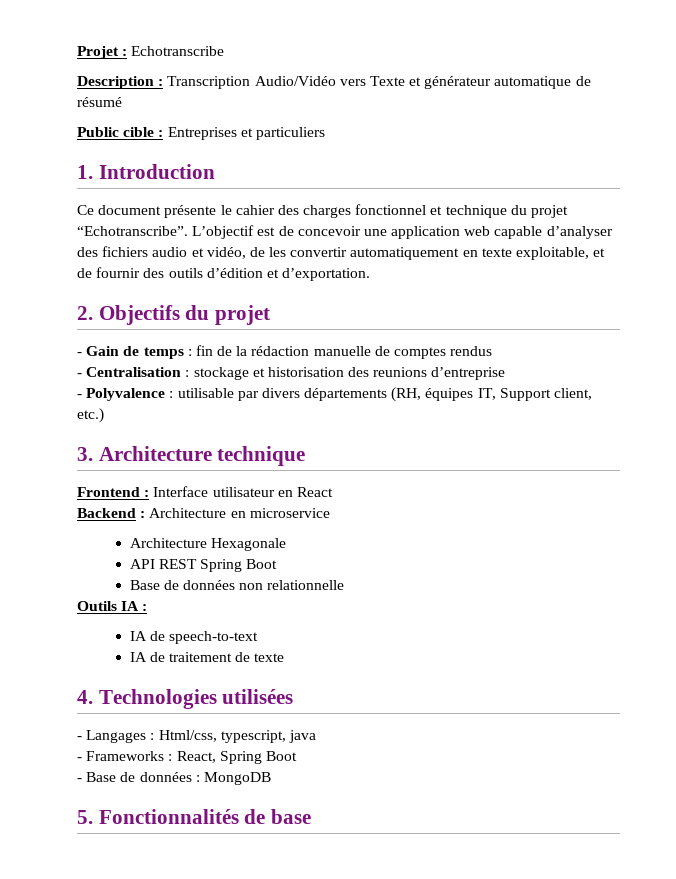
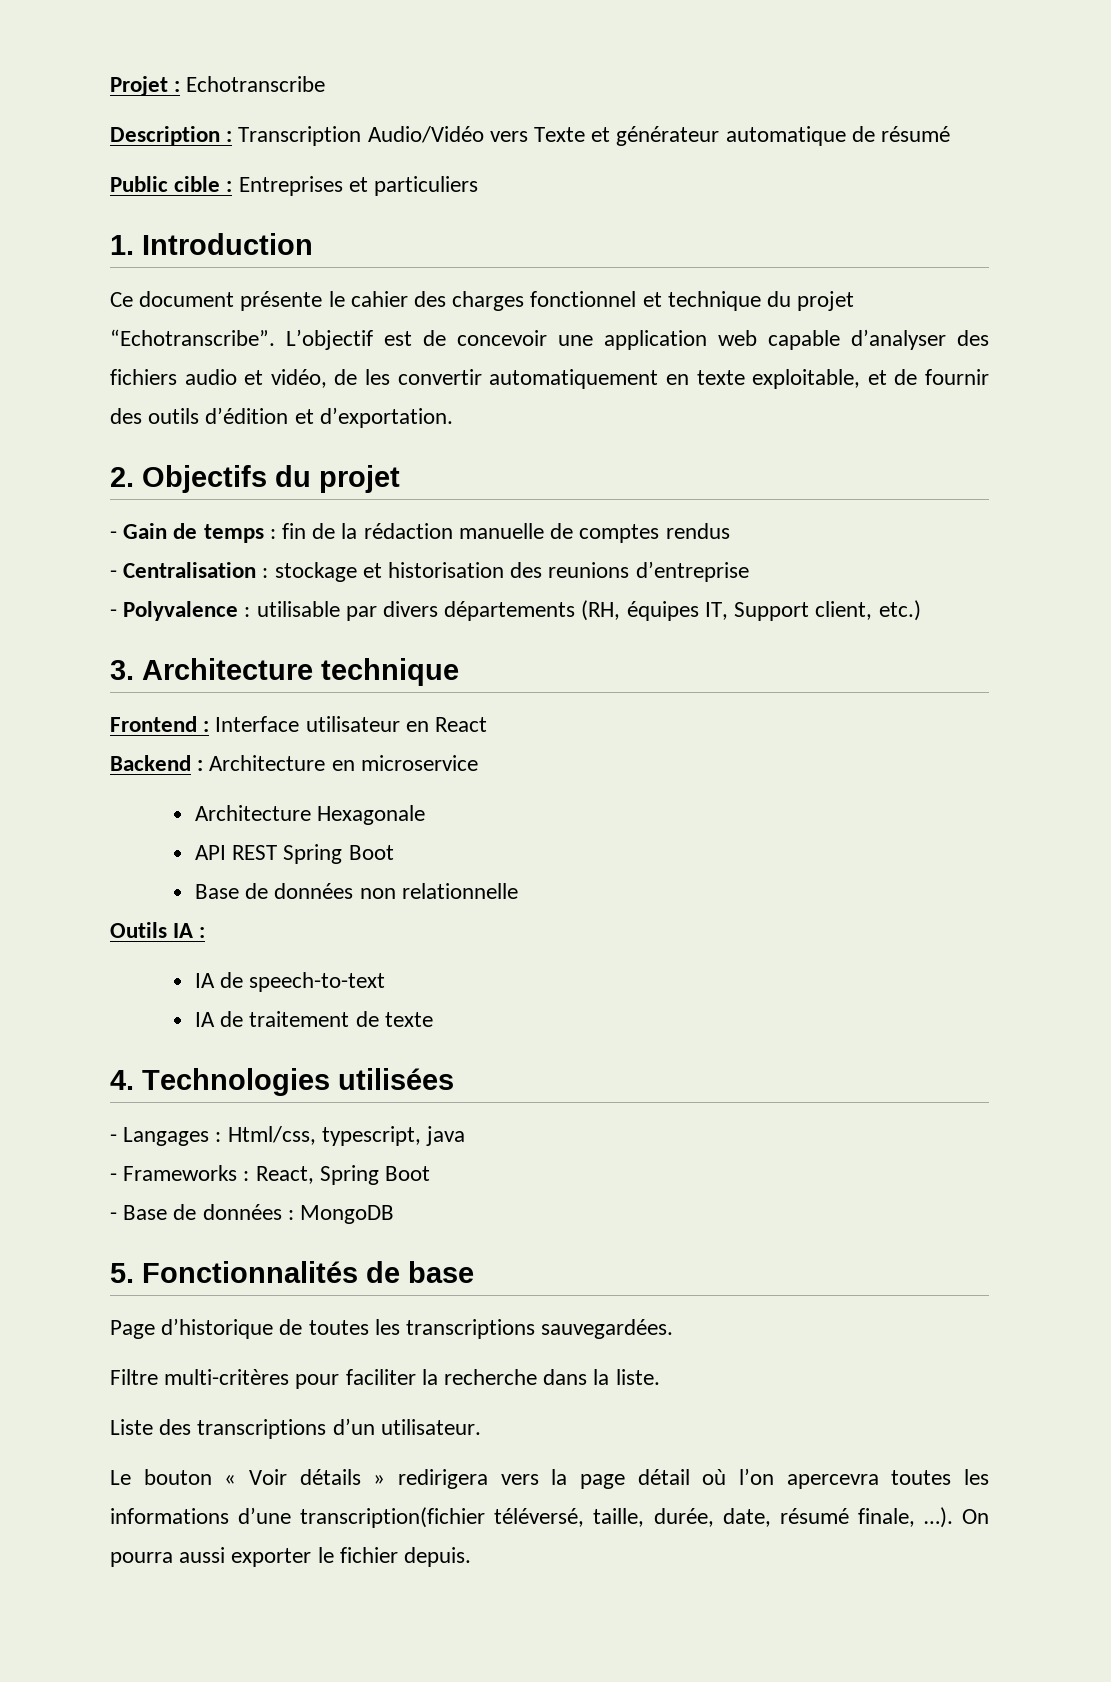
(312, 816) none -> [110,1318,674,1339] [110,1369,660,1389] [110,1418,481,1439] [110,1468,989,1489] [110,1507,990,1528] [110,1547,472,1567] // Page d’historique de toutes les transcriptions sauvegardées. // Filtre multi-critères pour faciliter la recherche dans la liste. // Liste des transcriptions d’un utilisateur. // Le bouton « Voir détails » redirigera vers la page détail où l’on apercevra toutes les informations d’une transcription(fichier téléversé, taille, durée, date, résumé finale, …). On pourra aussi exporter le fichier depuis.

